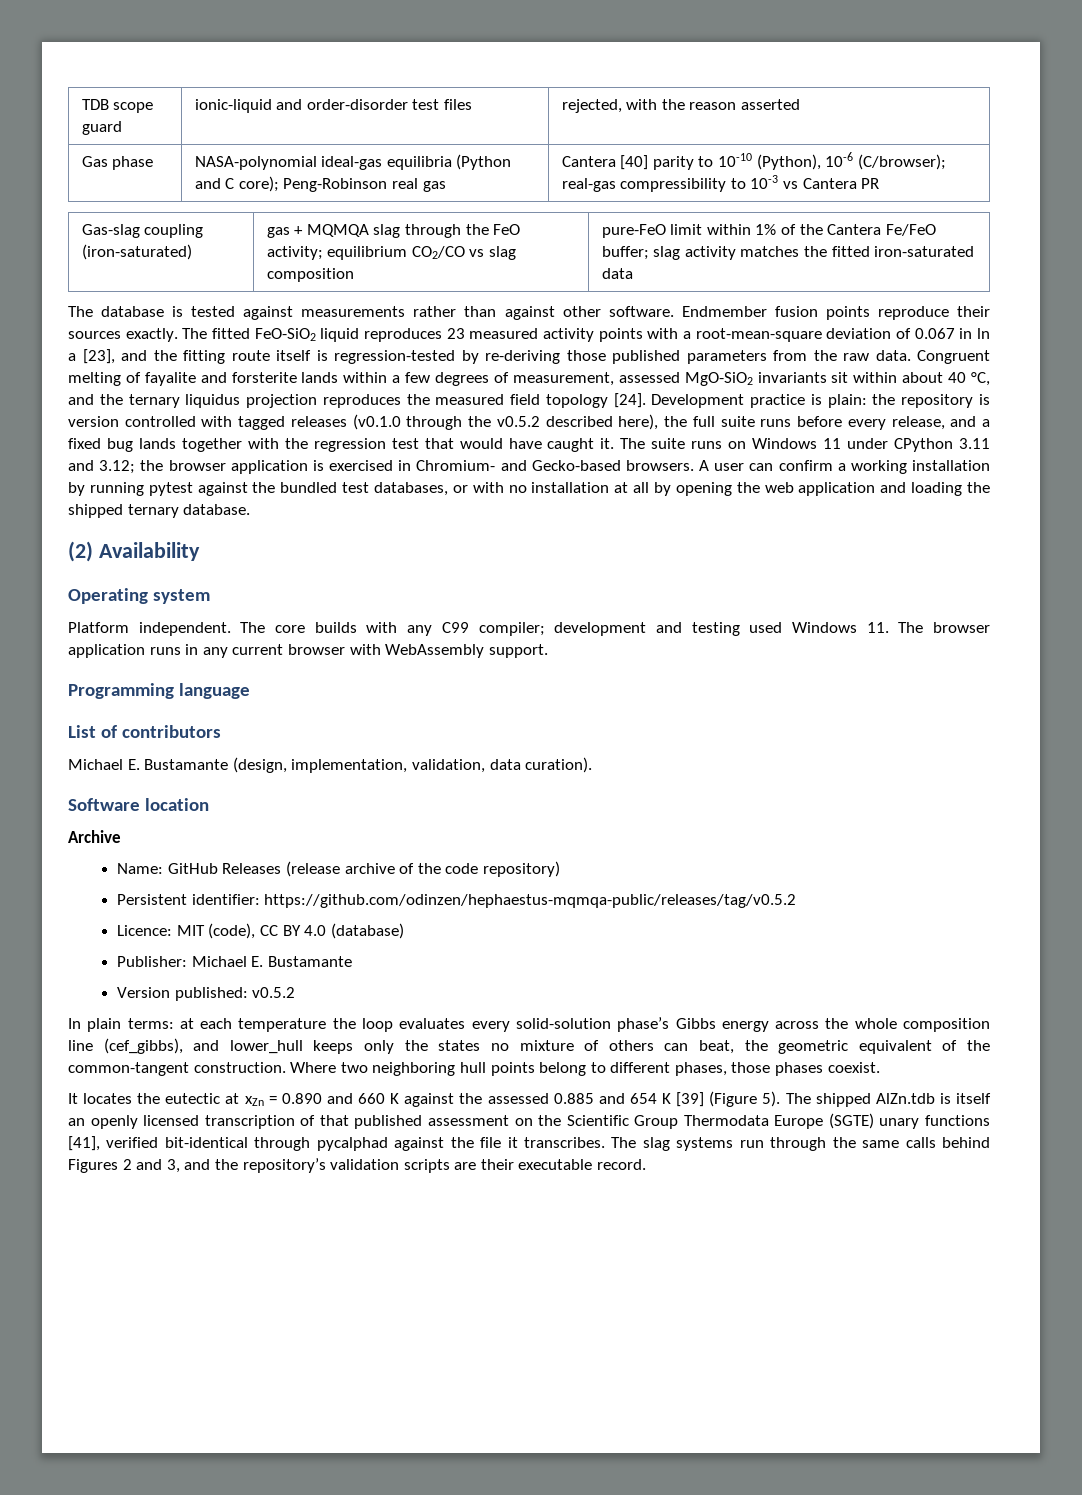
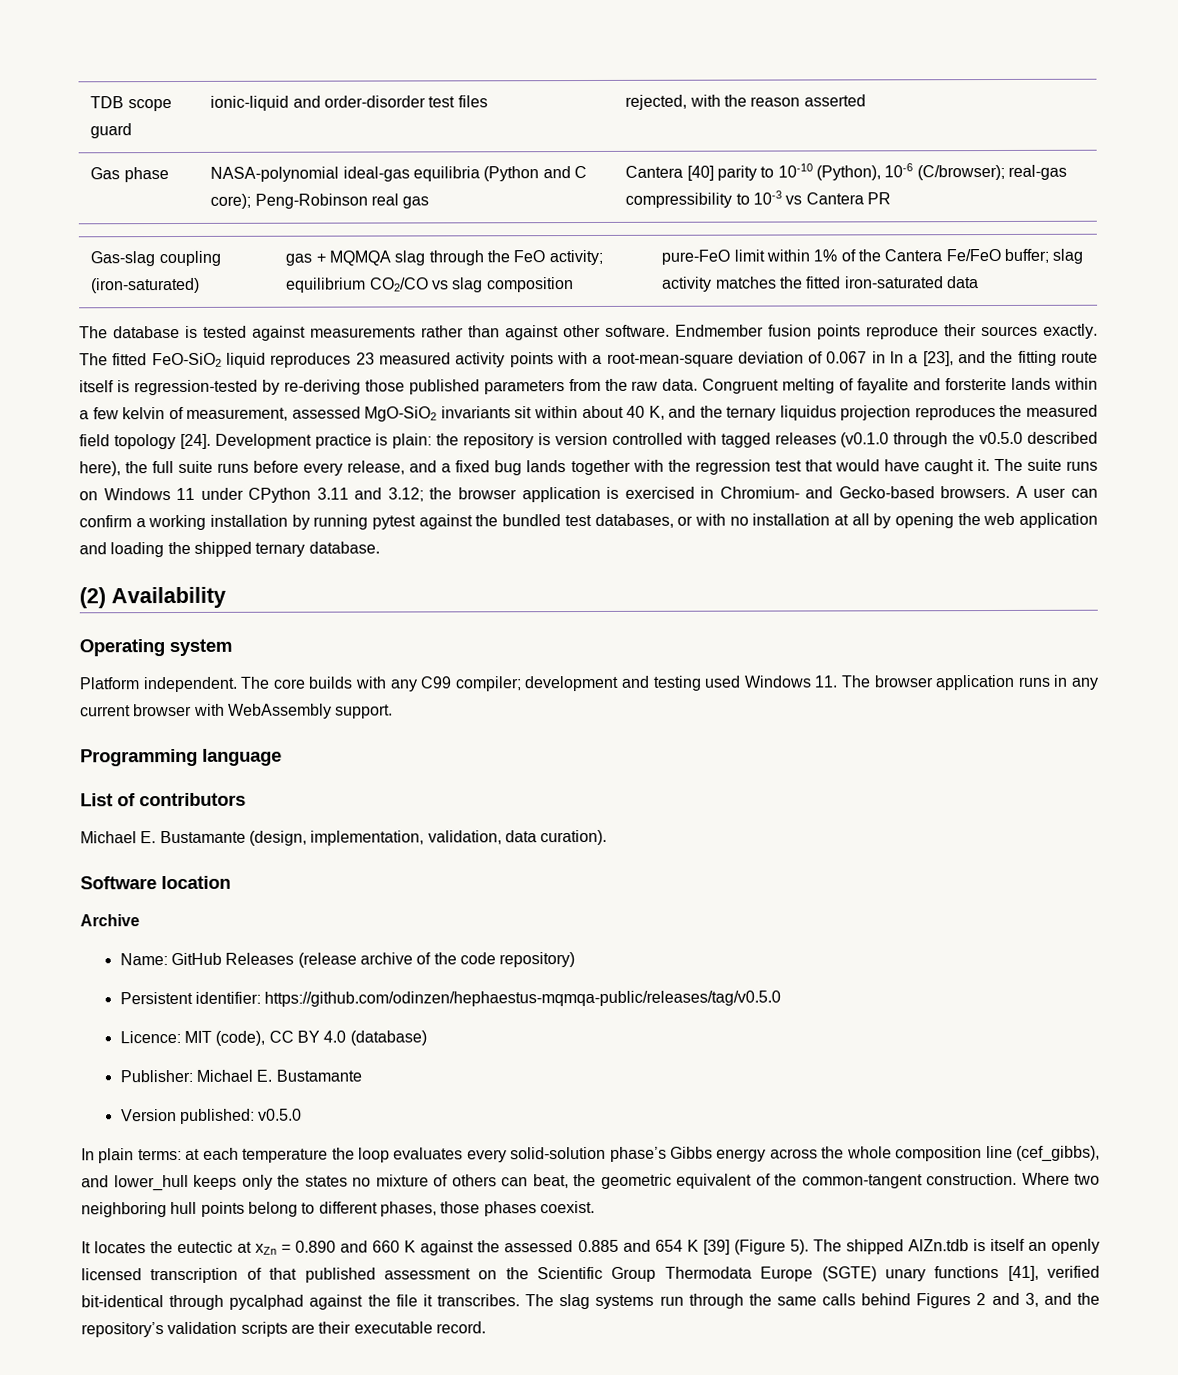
[435,372,490,386] degrees -> [122,407,166,420] kelvin
[971,372,991,386] °C, -> [648,405,665,420] K,
[496,416,540,427] v0.5.2 -> [979,431,1024,445] v0.5.0
[264,894,797,908] https://github.com/odinzen/hephaestus-mqmqa-public/releases/tag/v0.5.2 -> [264,990,782,1007] https://github.com/odinzen/hephaestus-mqmqa-public/releases/tag/v0.5.0
[252,987,296,998] v0.5.2 -> [258,1108,303,1121] v0.5.0

